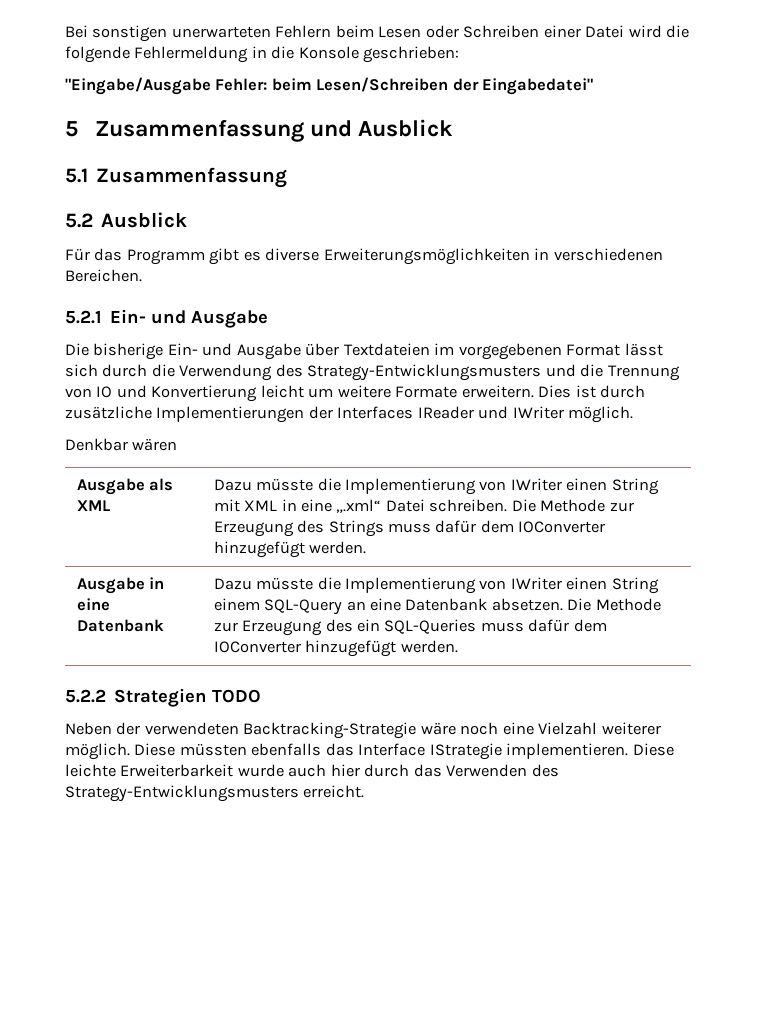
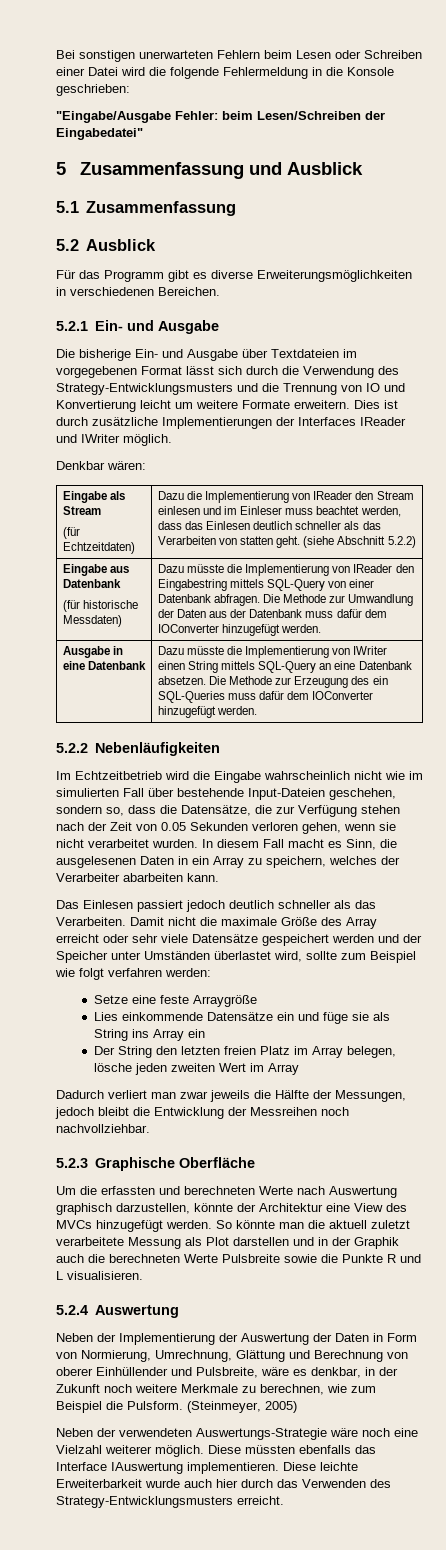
[132,438,178,451] [76,478,174,495] [76,500,110,511] [213,478,659,495] [213,499,634,513] [213,520,384,537] wären // Ausgabe als XML | Dazu müsste die Implementierung von IWriter einen String mit XML in eine „.xml“ Datei schreiben. Die Methode zur Erzeugung des Strings -> [107,461,146,470] [62,491,125,503] [62,506,101,515] [62,527,80,539] [62,542,135,554] [157,491,414,503] [157,506,401,517] [157,521,381,530] [157,536,416,548] [62,564,129,576] [62,579,121,588] [62,600,138,612] [62,615,122,627] [157,564,414,576] [157,579,375,591] [157,594,414,606] [157,609,303,618] wären: // Eingabe als Stream // (für Echtzeitdaten) | Dazu die Implementierung von IReader den Stream einlesen und im Einleser muss beachtet werden, dass das Einlesen deutlich schneller als das Verarbeiten von statten geht. (siehe Abschnitt 5.2.2) // Eingabe aus Datenbank // (für historische Messdaten) | Dazu müsste die Implementierung von IReader den Eingabestring mittels SQL-Query von einer Datenbank abfragen. Die Methode zur Umwandlung der Daten aus der Datenbank
[213,598,260,611] einem -> [221,661,256,670] mittels
[114,688,262,707] Strategien TODO -> [94,742,220,756] [56,771,423,783] [56,788,396,800] [56,805,400,817] [56,822,396,834] [56,839,397,850] [56,856,400,868] [56,873,219,882] [56,900,376,912] [56,917,377,929] [56,934,422,946] [56,951,416,963] [55,968,211,980] [93,995,257,1007] [93,1012,390,1024] [93,1029,205,1041] [93,1046,396,1058] [93,1063,299,1075] [56,1090,406,1102] [55,1107,349,1119] [56,1124,150,1133] [56,1157,255,1171] [56,1186,397,1198] [56,1203,407,1215] [56,1220,410,1232] [56,1237,399,1249] [56,1254,421,1263] [56,1271,143,1280] [56,1305,179,1318] [56,1333,417,1345] [56,1350,408,1362] [56,1367,398,1378] [56,1384,376,1395] [56,1401,297,1413] Nebenläufigkeiten // Im Echtzeitbetrieb wird die Eingabe wahrscheinlich nicht wie im simulierten Fall über bestehende Input-Dateien geschehen, sondern so, dass die Datensätze, die zur Verfügung stehen nach der Zeit von 0.05 Sekunden verloren gehen, wenn sie nicht verarbeitet wurden. In diesem Fall macht es Sinn, die ausgelesenen Daten in ein Array zu speichern, welches der Verarbeiter abarbeiten kann. // Das Einlesen passiert jedoch deutlich schneller als das Verarbeiten. Damit nicht die maximale Größe des Array erreicht oder sehr viele Datensätze gespeichert werden und der Speicher unter Umständen überlastet wird, sollte zum Beispiel wie folgt verfahren werden: // Setze eine feste Arraygröße // Lies einkommende Datensätze ein und füge sie als String ins Array ein // Der String den letzten freien Platz im Array belegen, lösche jeden zweiten Wert im Array // Dadurch verliert man zwar jeweils die Hälfte der Messungen, jedoch bleibt die Entwicklung der Messreihen noch nachvollziehbar. // 5.2.3 Graphische Oberfläche // Um die erfassten und berechneten Werte nach Auswertung graphisch darzustellen, könnte der Architektur eine View des MVCs hinzugefügt werden. So könnte man die aktuell zuletzt verarbeitete Messung als Plot darstellen und in der Graphik auch die berechneten Werte Pulsbreite sowie die Punkte R und L visualisieren. // 5.2.4 Auswertung // Neben der Implementierung der Auswertung der Daten in Form von Normierung, Umrechnung, Glättung und Berechnung von oberer Einhüllender und Pulsbreite, wäre es denkbar, in der Zukunft noch weitere Merkmale zu berechnen, wie zum Beispiel die Pulsform. (Steinmeyer, 2005)
[243,722,417,739] Backtracking-Strategie -> [196,1428,327,1440] Auswertungs-Strategie
[429,743,502,760] IStrategie -> [111,1462,183,1474] IAuswertung

